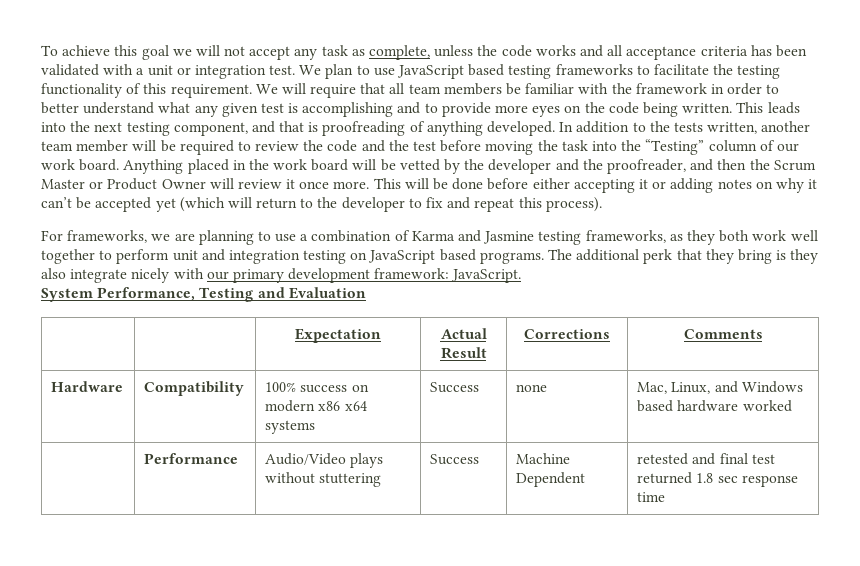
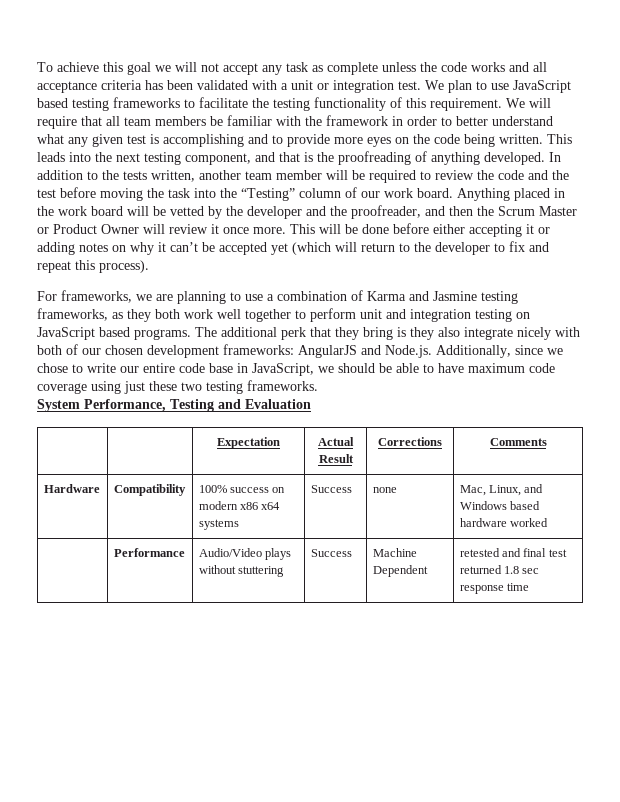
[369,45,431,60] complete, -> [327,62,378,75] complete
(319, 127) none -> [317,152,334,162] the
[206,268,522,283] our primary development framework: JavaScript. -> [37,344,563,358] [37,363,555,376] [37,380,318,394] both of our chosen development frameworks: AngularJS and Node.js. Additionally, since we chose to write our entire code base in JavaScript, we should be able to have maximum code coverage using just these two testing frameworks.

